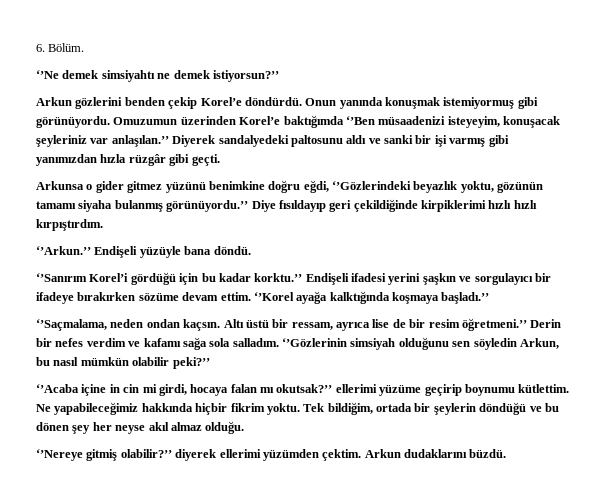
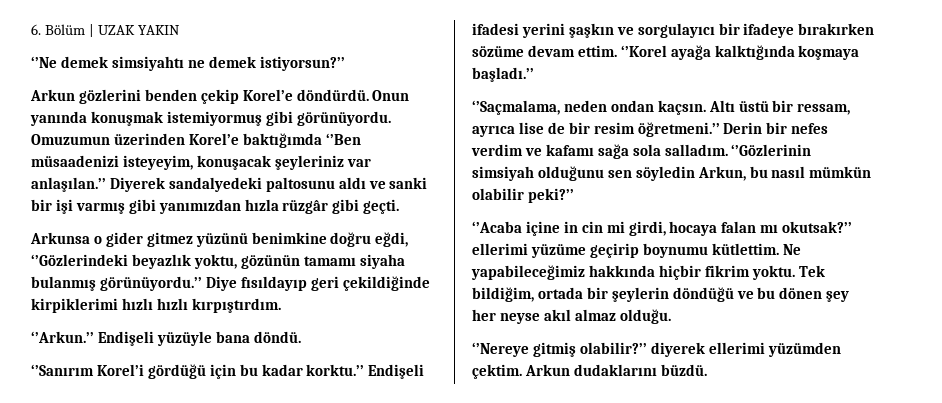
[48,43,85,52] Bölüm. -> [44,24,180,37] Bölüm | UZAK YAKIN

